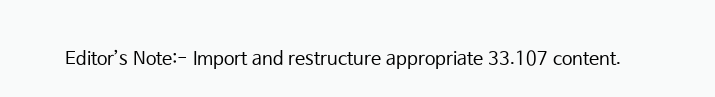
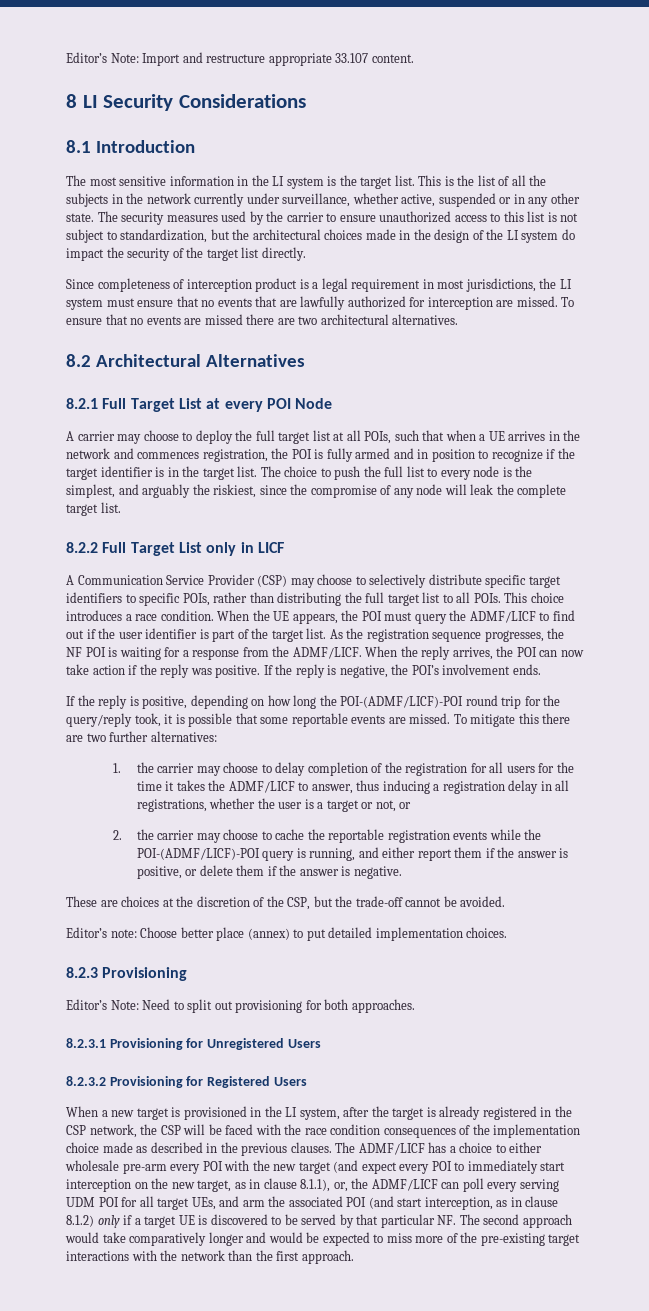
[65,49,188,66] Editor’s Note:- -> [66,52,139,63] Editor’s Note:
(622, 59) none -> [66,94,307,111] [66,140,195,153] [66,175,547,189] [66,193,580,207] [66,211,579,225] [66,229,575,243] [66,247,306,261] [66,278,572,292] [66,296,575,310] [66,314,459,325] [66,354,305,367] [66,398,333,412] [66,430,581,444] [66,448,575,462] [66,466,533,480] [66,484,567,498] [66,502,121,516] [66,542,284,556] [66,574,561,588] [66,592,564,606] [66,610,575,624] [66,628,565,642] [66,646,584,660] [66,664,541,678] [66,695,561,709] [66,713,571,727] [66,731,217,742] [113,762,574,776] [136,780,570,794] [136,798,412,812] [113,829,542,843] [136,847,569,861] [136,865,402,879] [66,896,506,910] [66,927,508,941] [66,967,188,981] [66,999,415,1013] [66,1038,321,1050] [66,1076,307,1088] [66,1106,572,1120] [66,1124,581,1138] [66,1142,543,1156] [65,1160,566,1174] [66,1178,559,1192] [66,1196,559,1210] [66,1214,572,1228] [65,1232,581,1246] [66,1250,354,1264] // 8 LI Security Considerations // 8.1 Introduction // The most sensitive information in the LI system is the target list. This is the list of all the subjects in the network currently under surveillance, whether active, suspended or in any other state. The security measures used by the carrier to ensure unauthorized access to this list is not subject to standardization, but the architectural choices made in the design of the LI system do impact the security of the target list directly. // Since completeness of interception product is a legal requirement in most jurisdictions, the LI system must ensure that no events that are lawfully authorized for interception are missed. To ensure that no events are missed there are two architectural alternatives. // 8.2 Architectural Alternatives // 8.2.1 Full Target List at every POI Node // A carrier may choose to deploy the full target list at all POIs, such that when a UE arrives in the network and commences registration, the POI is fully armed and in position to recognize if the target identifier is in the target list. The choice to push the full list to every node is the simplest, and arguably the riskiest, since the compromise of any node will leak the complete target list. // 8.2.2 Full Target List only in LICF // A Communication Service Provider (CSP) may choose to selectively distribute specific target identifiers to specific POIs, rather than distributing the full target list to all POIs. This choice introduces a race condition. When the UE appears, the POI must query the ADMF/LICF to find out if the user identifier is part of the target list. As the registration sequence progresses, the NF POI is waiting for a response from the ADMF/LICF. When the reply arrives, the POI can now take action if the reply was positive. If the reply is negative, the POI’s involvement ends. // If the reply is positive, depending on how long the POI-(ADMF/LICF)-POI round trip for the query/reply took, it is possible that some reportable events are missed. To mitigate this there are two further alternatives: // 1. the carrier may choose to delay completion of the registration for all users for the time it takes the ADMF/LICF to answer, thus inducing a registration delay in all registrations, whether the user is a target or not, or // 2. the carrier may choose to cache the reportable registration events while the POI-(ADMF/LICF)-POI query is running, and either report them if the answer is positive, or delete them if the answer is negative. // These are choices at the discretion of the CSP, but the trade-off cannot be avoided. // Editor’s note: Choose better place (annex) to put detailed implementation choices. // 8.2.3 Provisioning // Editor’s Note: Need to split out provisioning for both approaches. // 8.2.3.1 Provisioning for Unregistered Users // 8.2.3.2 Provisioning for Registered Users // When a new target is provisioned in the LI system, after the target is already registered in the CSP network, the CSP will be faced with the race condition consequences of the implementation choice made as described in the previous clauses. The ADMF/LICF has a choice to either wholesale pre-arm every POI with the new target (and expect every POI to immediately start interception on the new target, as in clause 8.1.1), or, the ADMF/LICF can poll every serving UDM POI for all target UEs, and arm the associated POI (and start interception, as in clause 8.1.2) only if a target UE is discovered to be served by that particular NF. The second approach would take comparatively longer and would be expected to miss more of the pre-existing target interactions with the network than the first approach.

